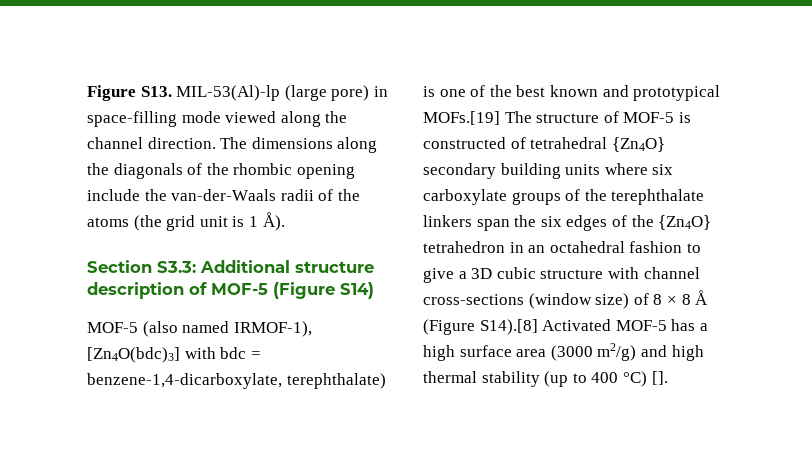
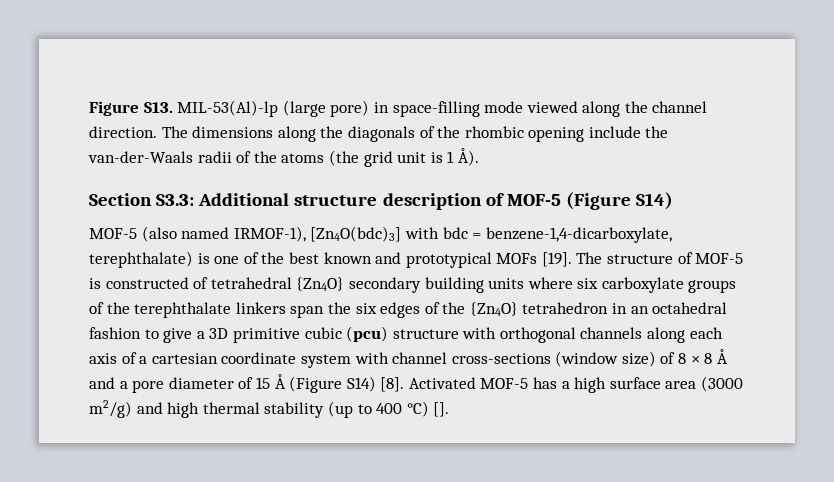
[423,111,500,125] MOFs.[19] -> [496,252,572,267] MOFs [19].
[496,267,604,279] cubic structure -> [232,326,723,343] [89,352,351,368] primitive cubic (pcu) structure with orthogonal channels along each axis of a cartesian coordinate system
[423,319,538,335] (Figure S14).[8] -> [89,374,405,393] and a pore diameter of 15 Å (Figure S14) [8].

